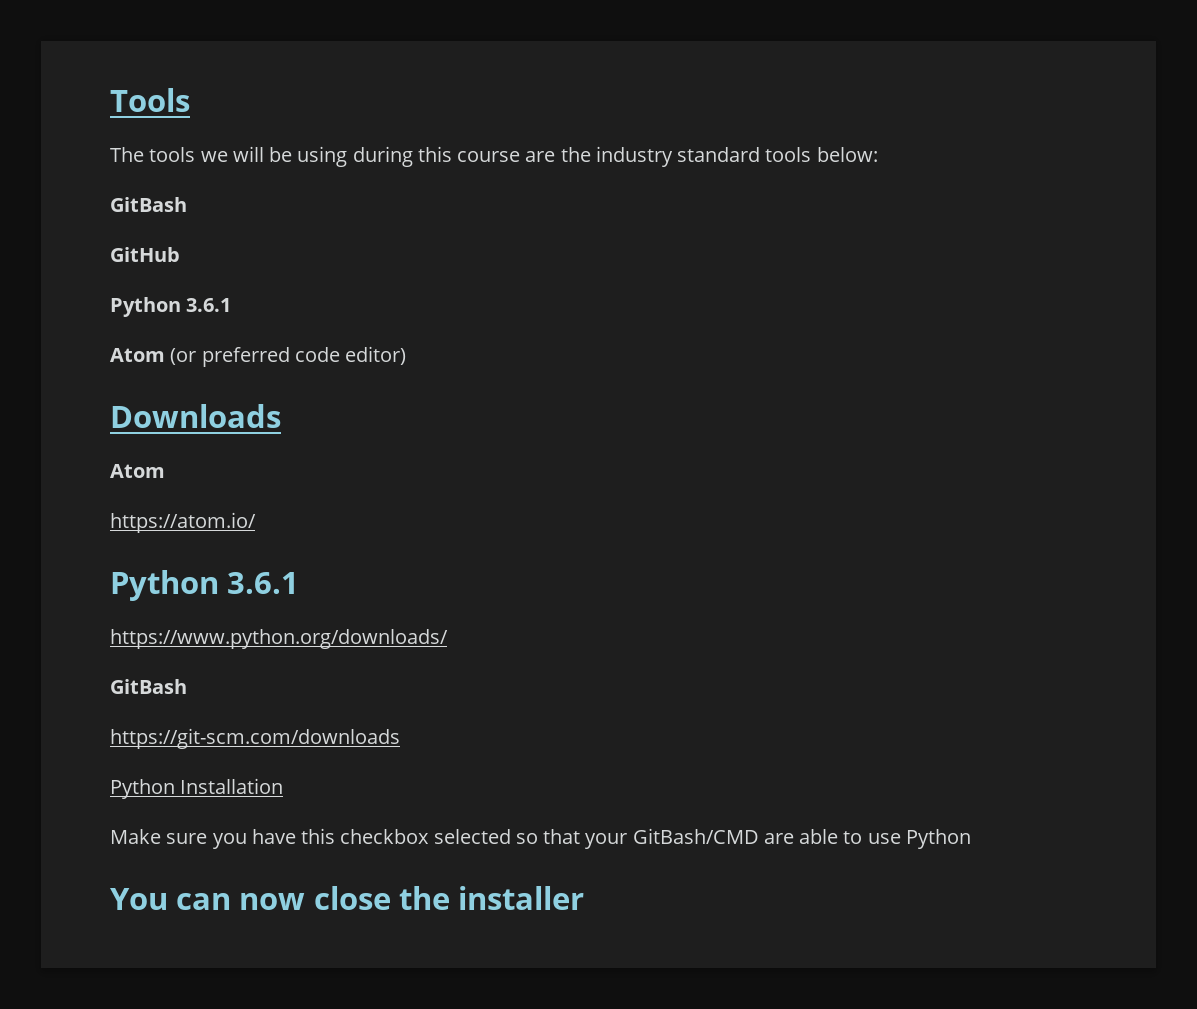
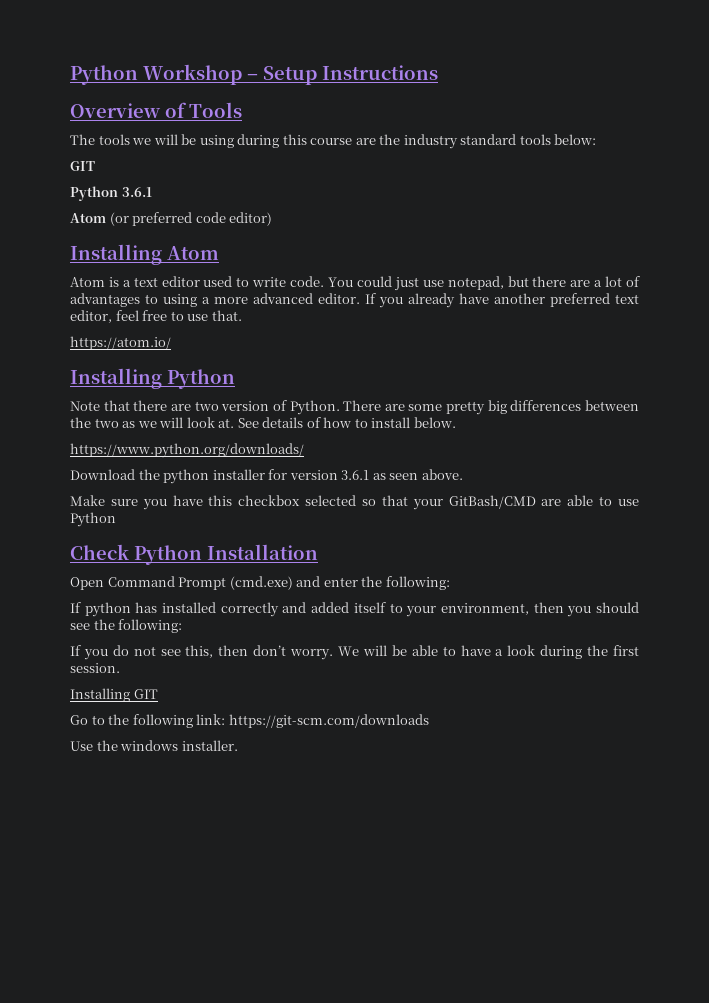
(110, 100) none -> [70,64,438,85] [70,102,187,118] Python Workshop – Setup Instructions // Overview of
[110,197,187,212] [110,247,180,262] GitBash // GitHub -> [70,161,95,171] GIT
[110,404,281,428] [110,464,165,478] Downloads // Atom -> [70,244,219,265] [70,276,641,291] [70,293,639,308] [70,310,242,323] Installing Atom // Atom is a text editor used to write code. You could just use notepad, but there are a lot of advantages to using a more advanced editor. If you already have another preferred text editor, feel free to use that.
[110,570,300,601] [110,629,448,649] [110,679,187,694] [110,728,400,749] [110,778,284,799] Python 3.6.1 // https://www.python.org/downloads/ // GitBash // https://git-scm.com/downloads // Python Installation -> [70,368,235,389] [70,400,640,415] [70,417,456,428] [70,443,304,458] [70,469,463,484] Installing Python // Note that there are two version of Python. There are some pretty big differences between the two as we will look at. See details of how to install below. // https://www.python.org/downloads/ // Download the python installer for version 3.6.1 as seen above.
[110,886,585,910] You can now close the installer -> [70,544,318,565] [70,576,450,590] [70,602,639,617] [70,619,183,633] [70,645,639,660] [70,663,120,673] [70,688,158,702] [70,714,429,728] [70,740,238,751] Check Python Installation // Open Command Prompt (cmd.exe) and enter the following: // If python has installed correctly and added itself to your environment, then you should see the following: // If you do not see this, then don’t worry. We will be able to have a look during the first session. // Installing GIT // Go to the following link: https://git-scm.com/downloads // Use the windows installer.

